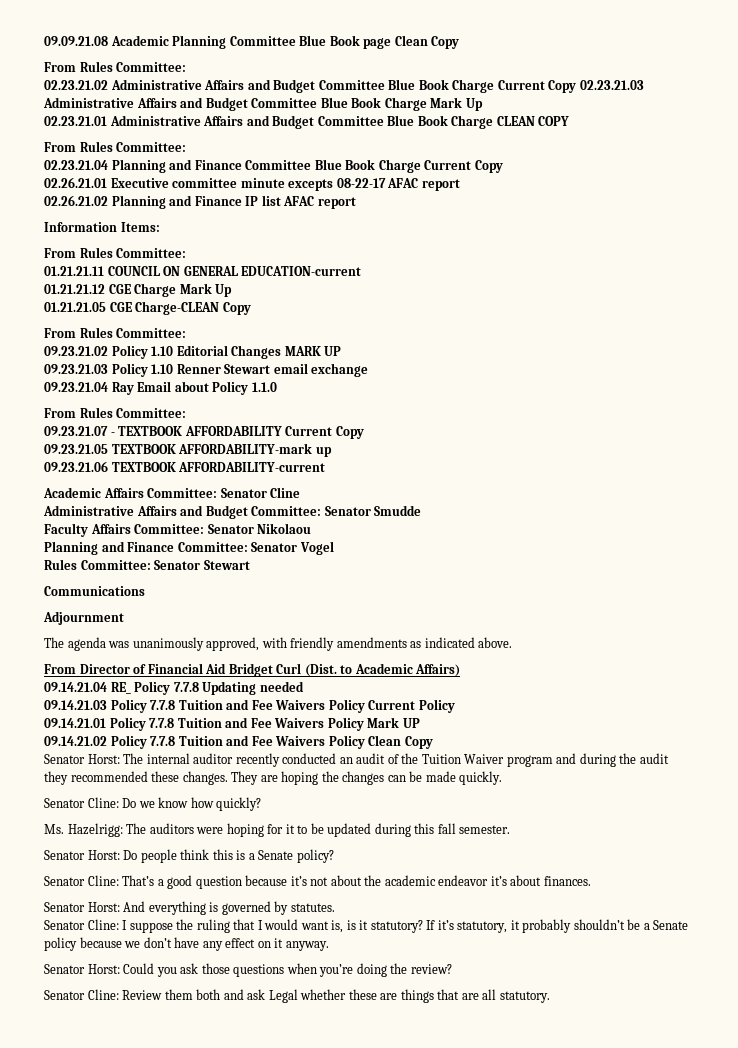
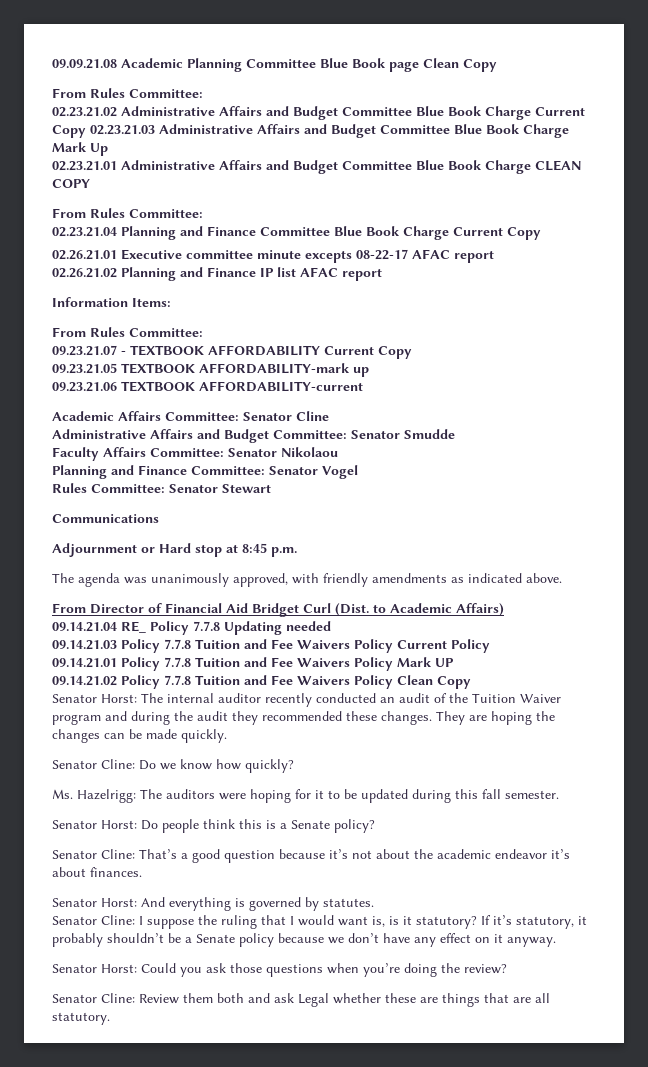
[44,266,362,276] [44,283,233,297] [44,301,251,315] [44,327,187,338] [44,345,342,359] [44,363,369,377] [44,381,277,395] [44,407,187,418] // 01.21.21.11 COUNCIL ON GENERAL EDUCATION-current // 01.21.21.12 CGE Charge Mark Up // 01.21.21.05 CGE Charge-CLEAN Copy // From Rules Committee: // 09.23.21.02 Policy 1.10 Editorial Changes MARK UP // 09.23.21.03 Policy 1.10 Renner Stewart email exchange // 09.23.21.04 Ray Email about Policy 1.1.0 // From Rules Committee: -> (203, 332) none
(124, 618) none -> [141,543,297,557] or Hard stop at 8:45 p.m.

